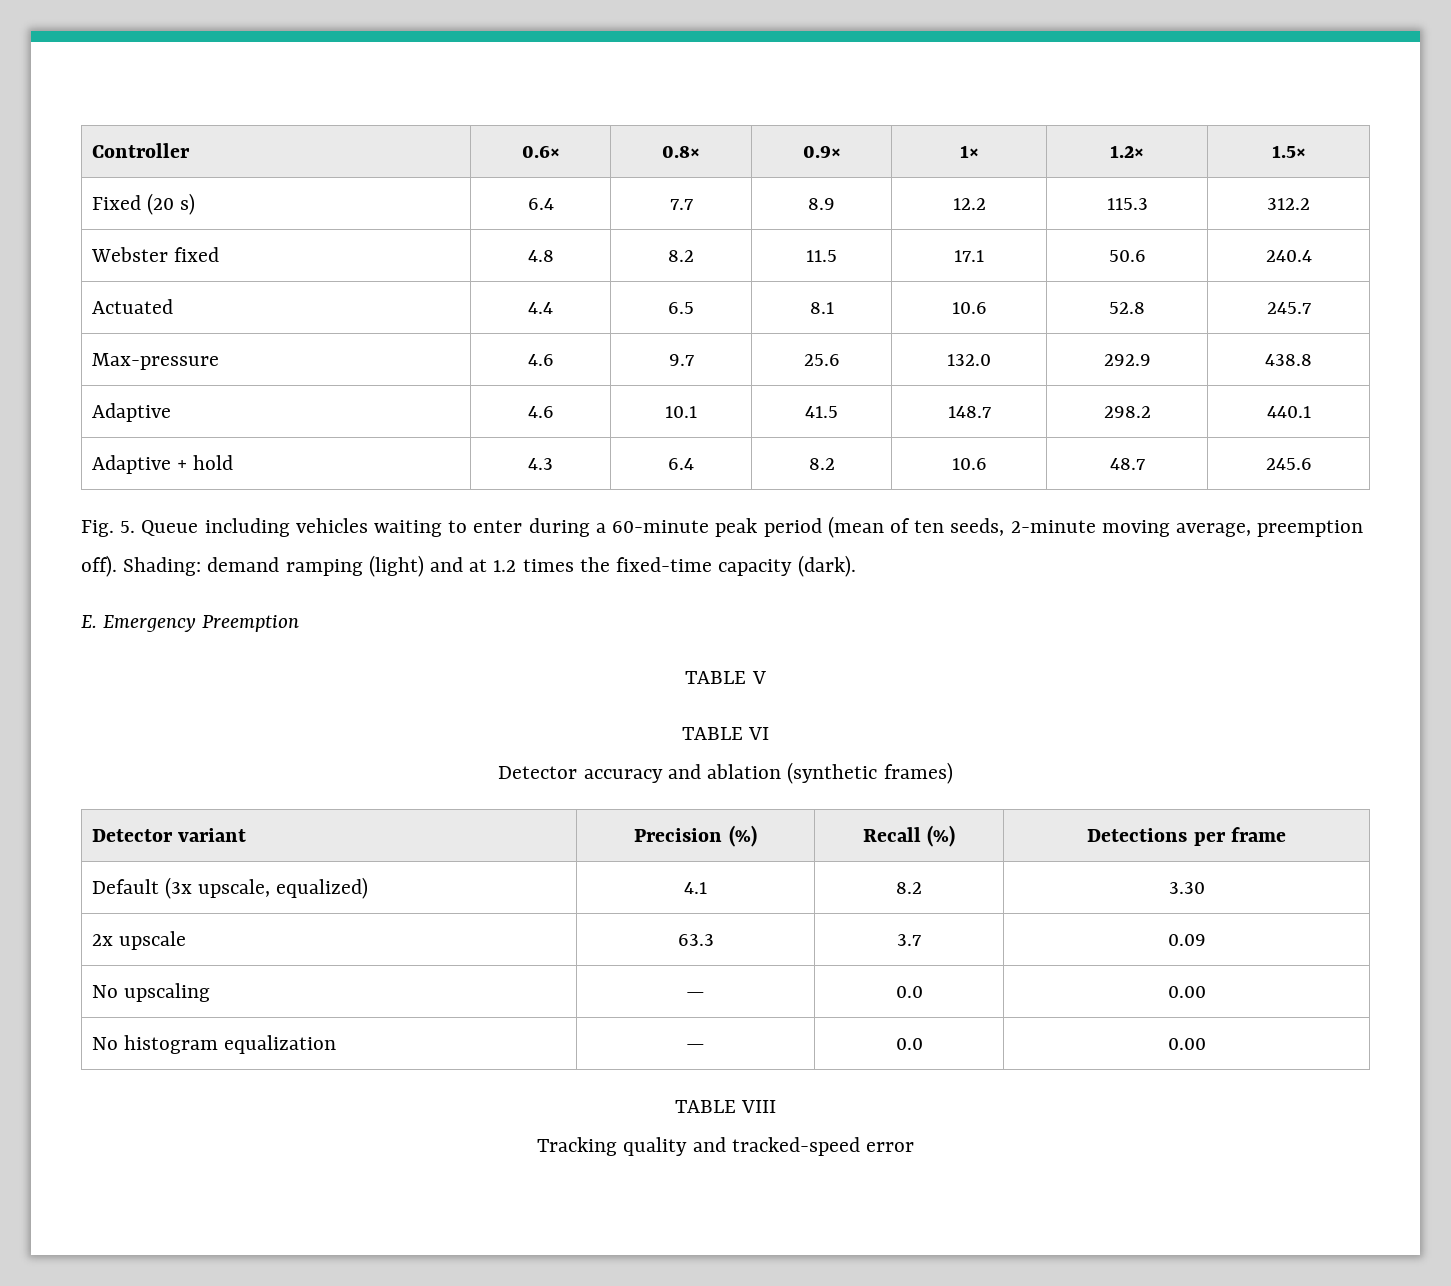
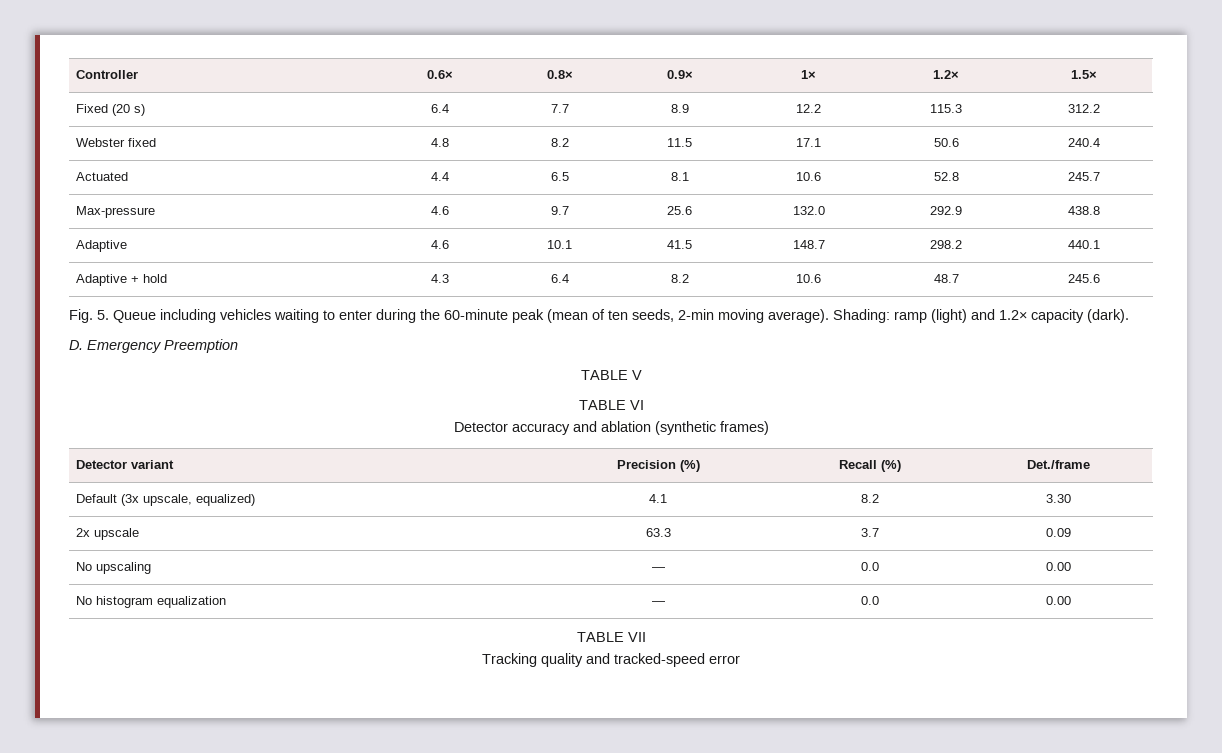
[595,523,606,533] a -> [420,309,440,320] the
[763,518,822,537] period -> (544, 316) none
[1010,520,1364,537] [81,555,713,577] 2-minute moving average, preemption off). Shading: demand ramping (light) and at 1.2 times the fixed-time -> [678,309,1027,323] 2-min moving average). Shading: ramp (light) and 1.2×
[81,615,97,628] E. -> [69,340,83,350] D.
[1087,827,1286,846] Detections per frame -> [1026,460,1090,469] Det./frame
[741,1100,777,1113] VIII -> [627,632,646,642] VII

